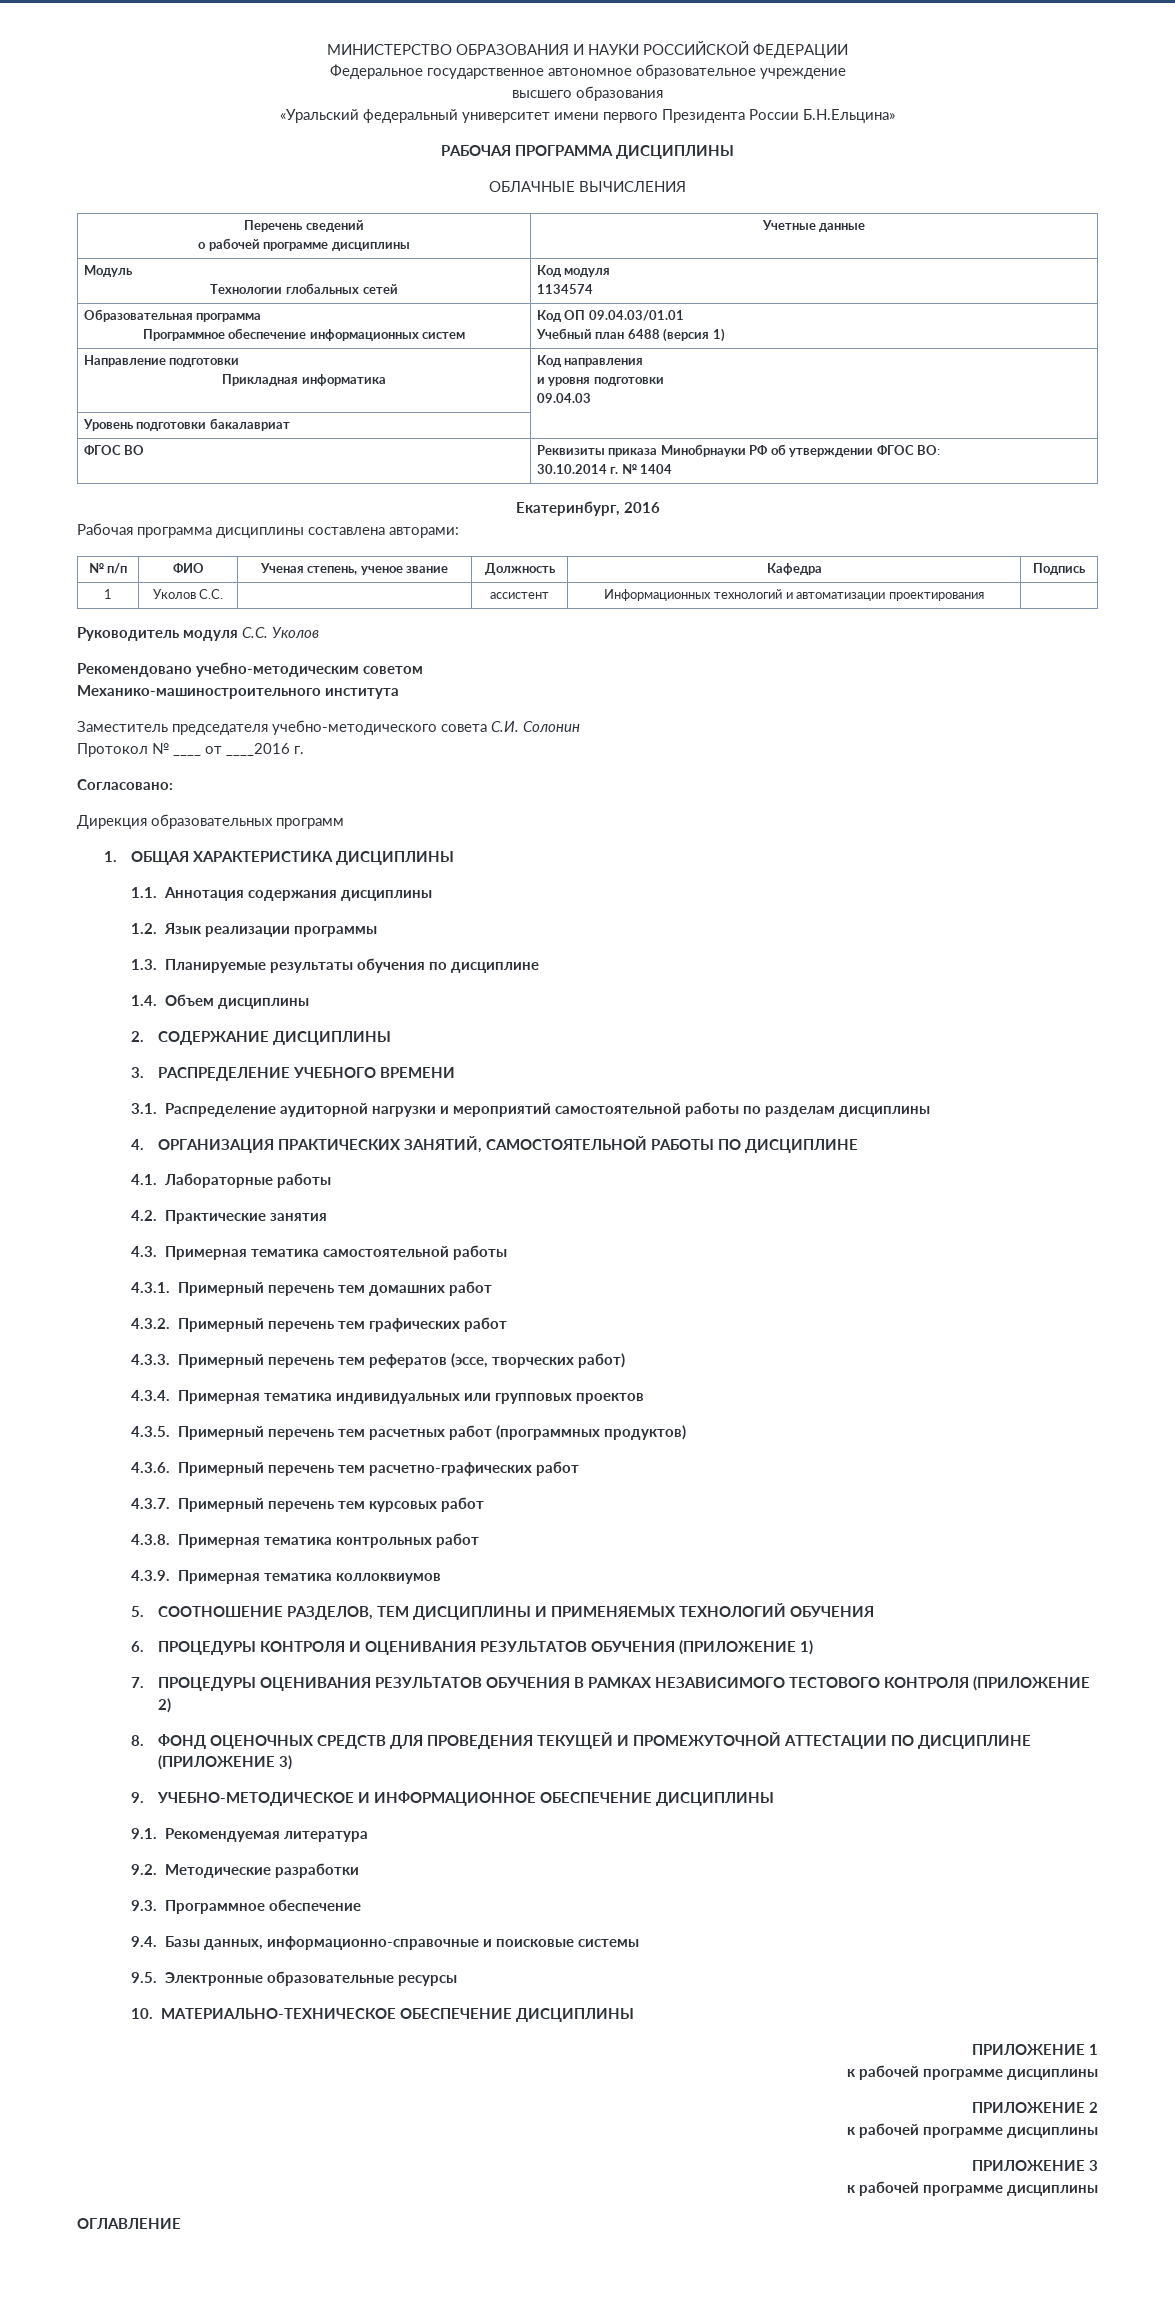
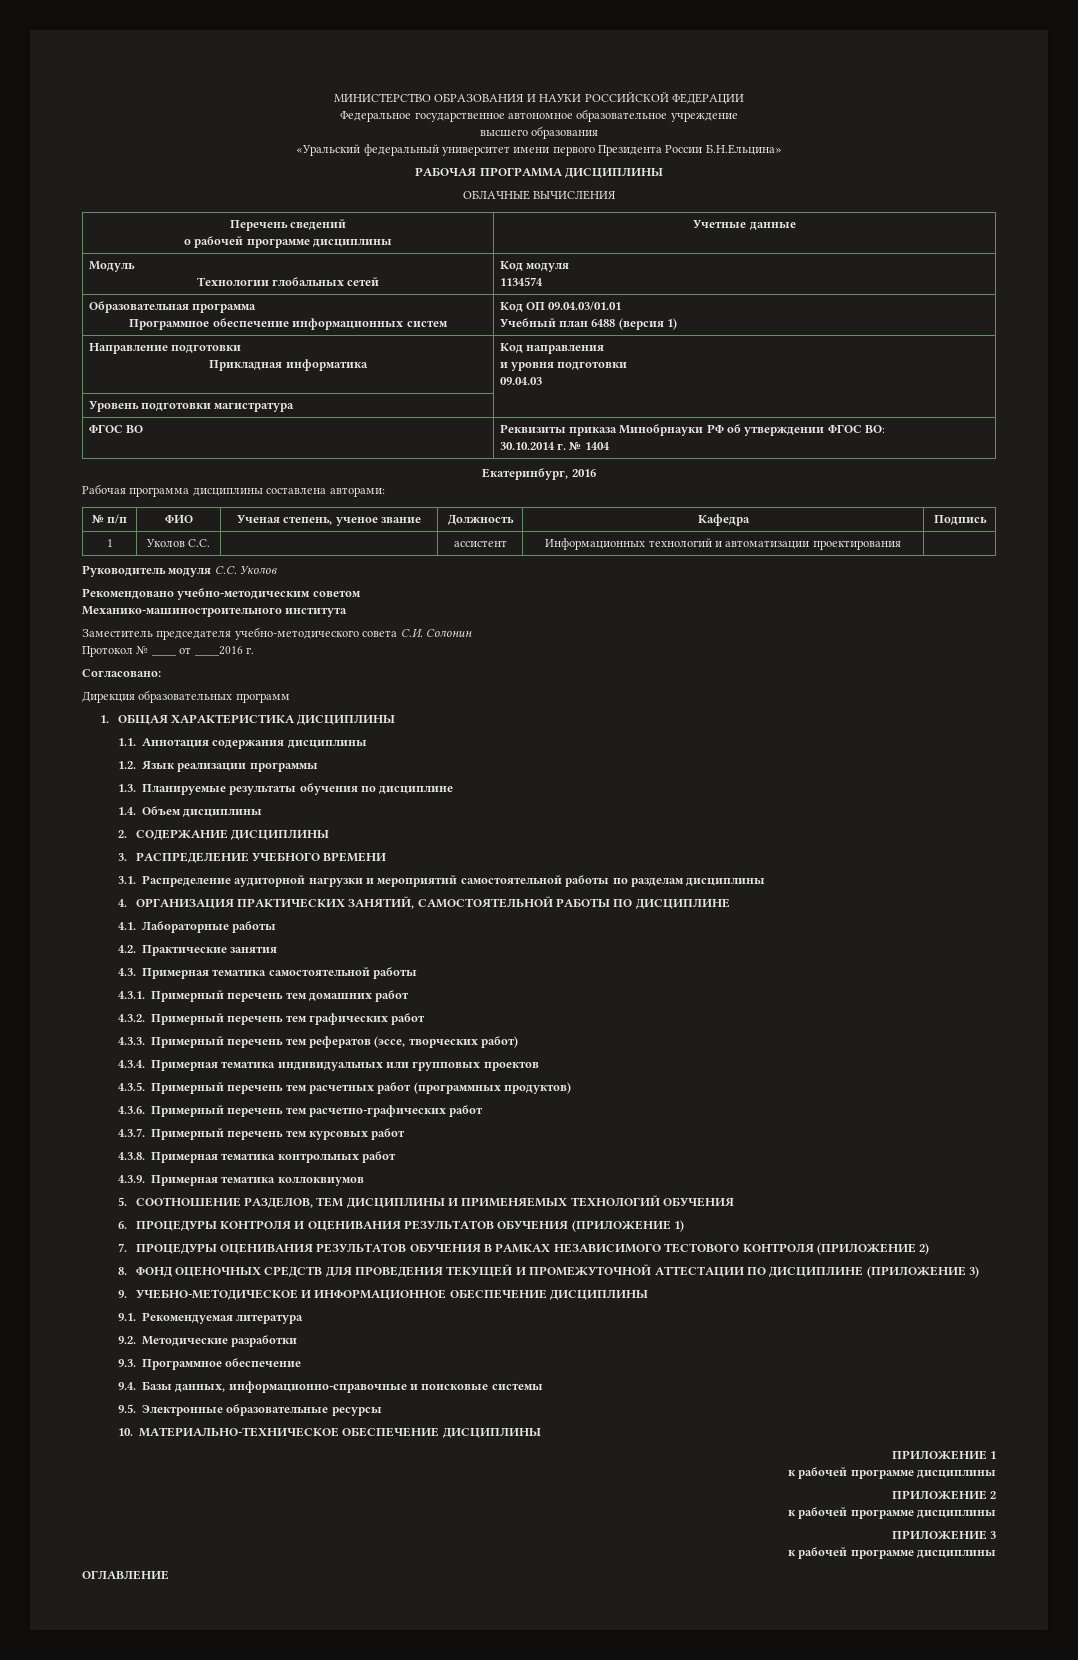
[209,418,290,431] бакалавриат -> [214,402,295,412] магистратура

